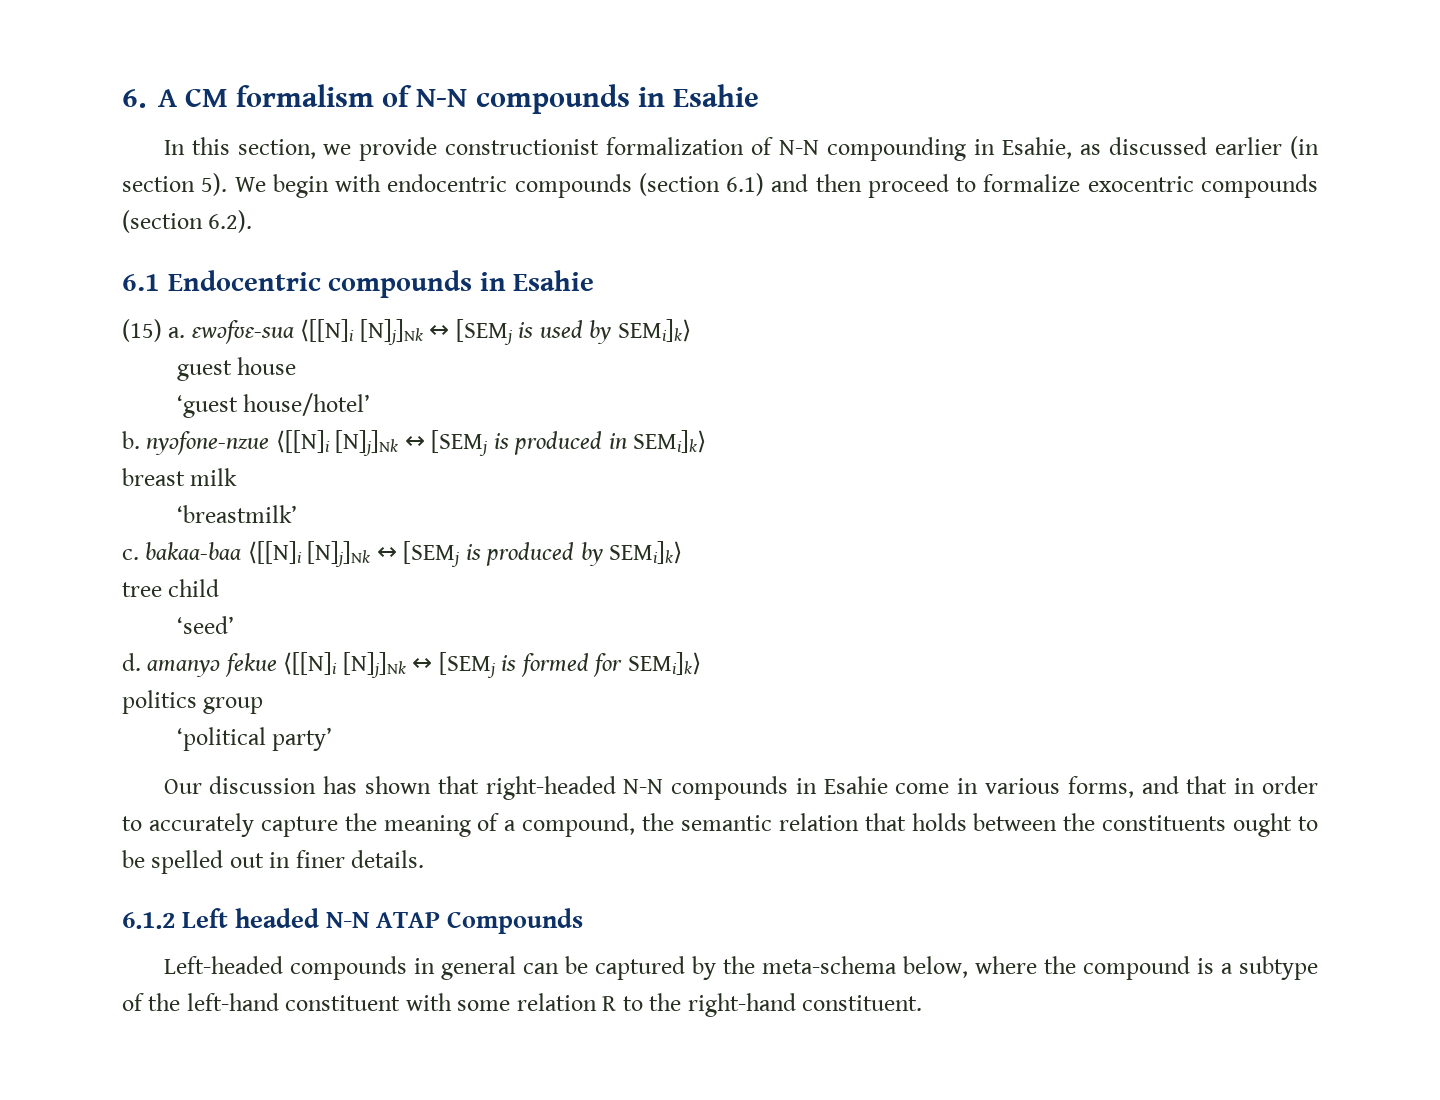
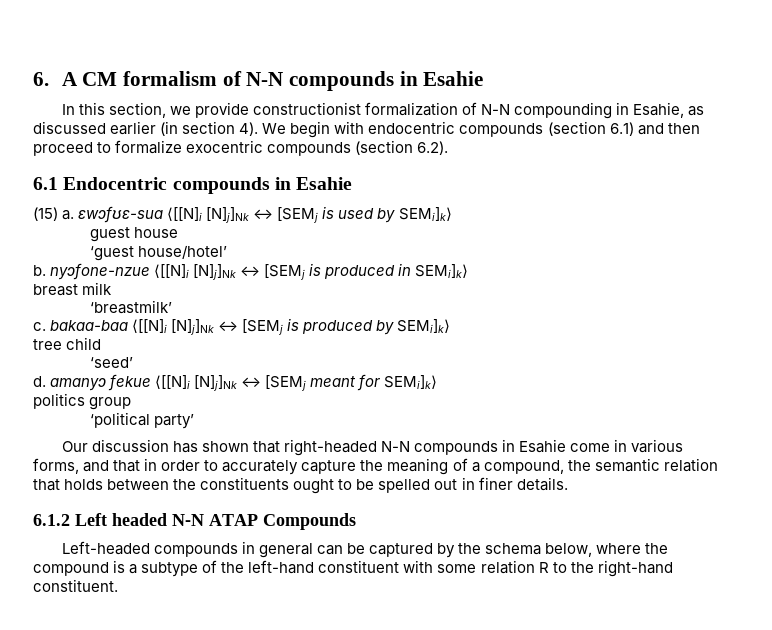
[201,173,228,196] 5). -> [239,122,259,136] 4).
[501,653,589,677] is formed -> [310,376,357,387] meant
[761,956,897,974] meta-schema -> [485,543,542,555] schema

